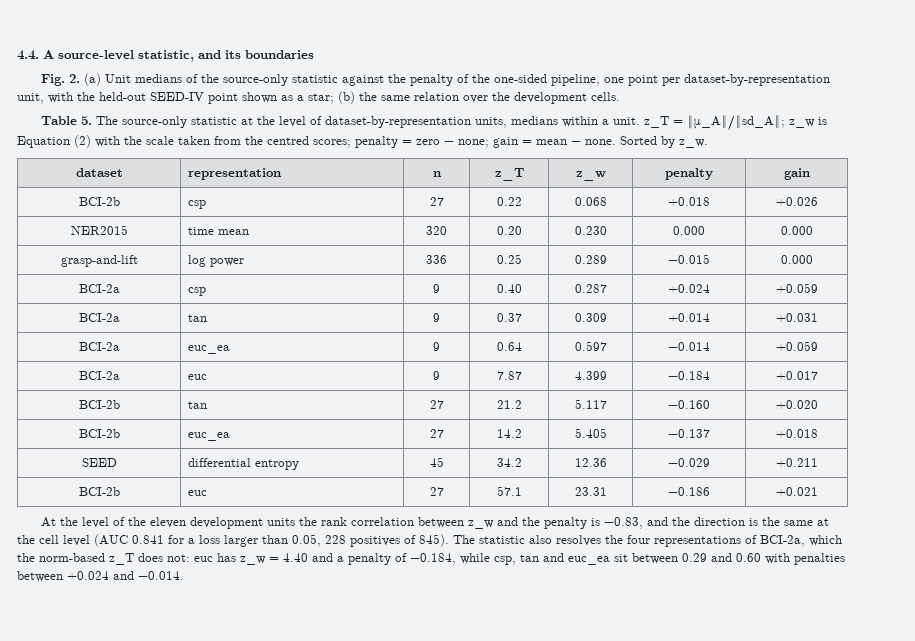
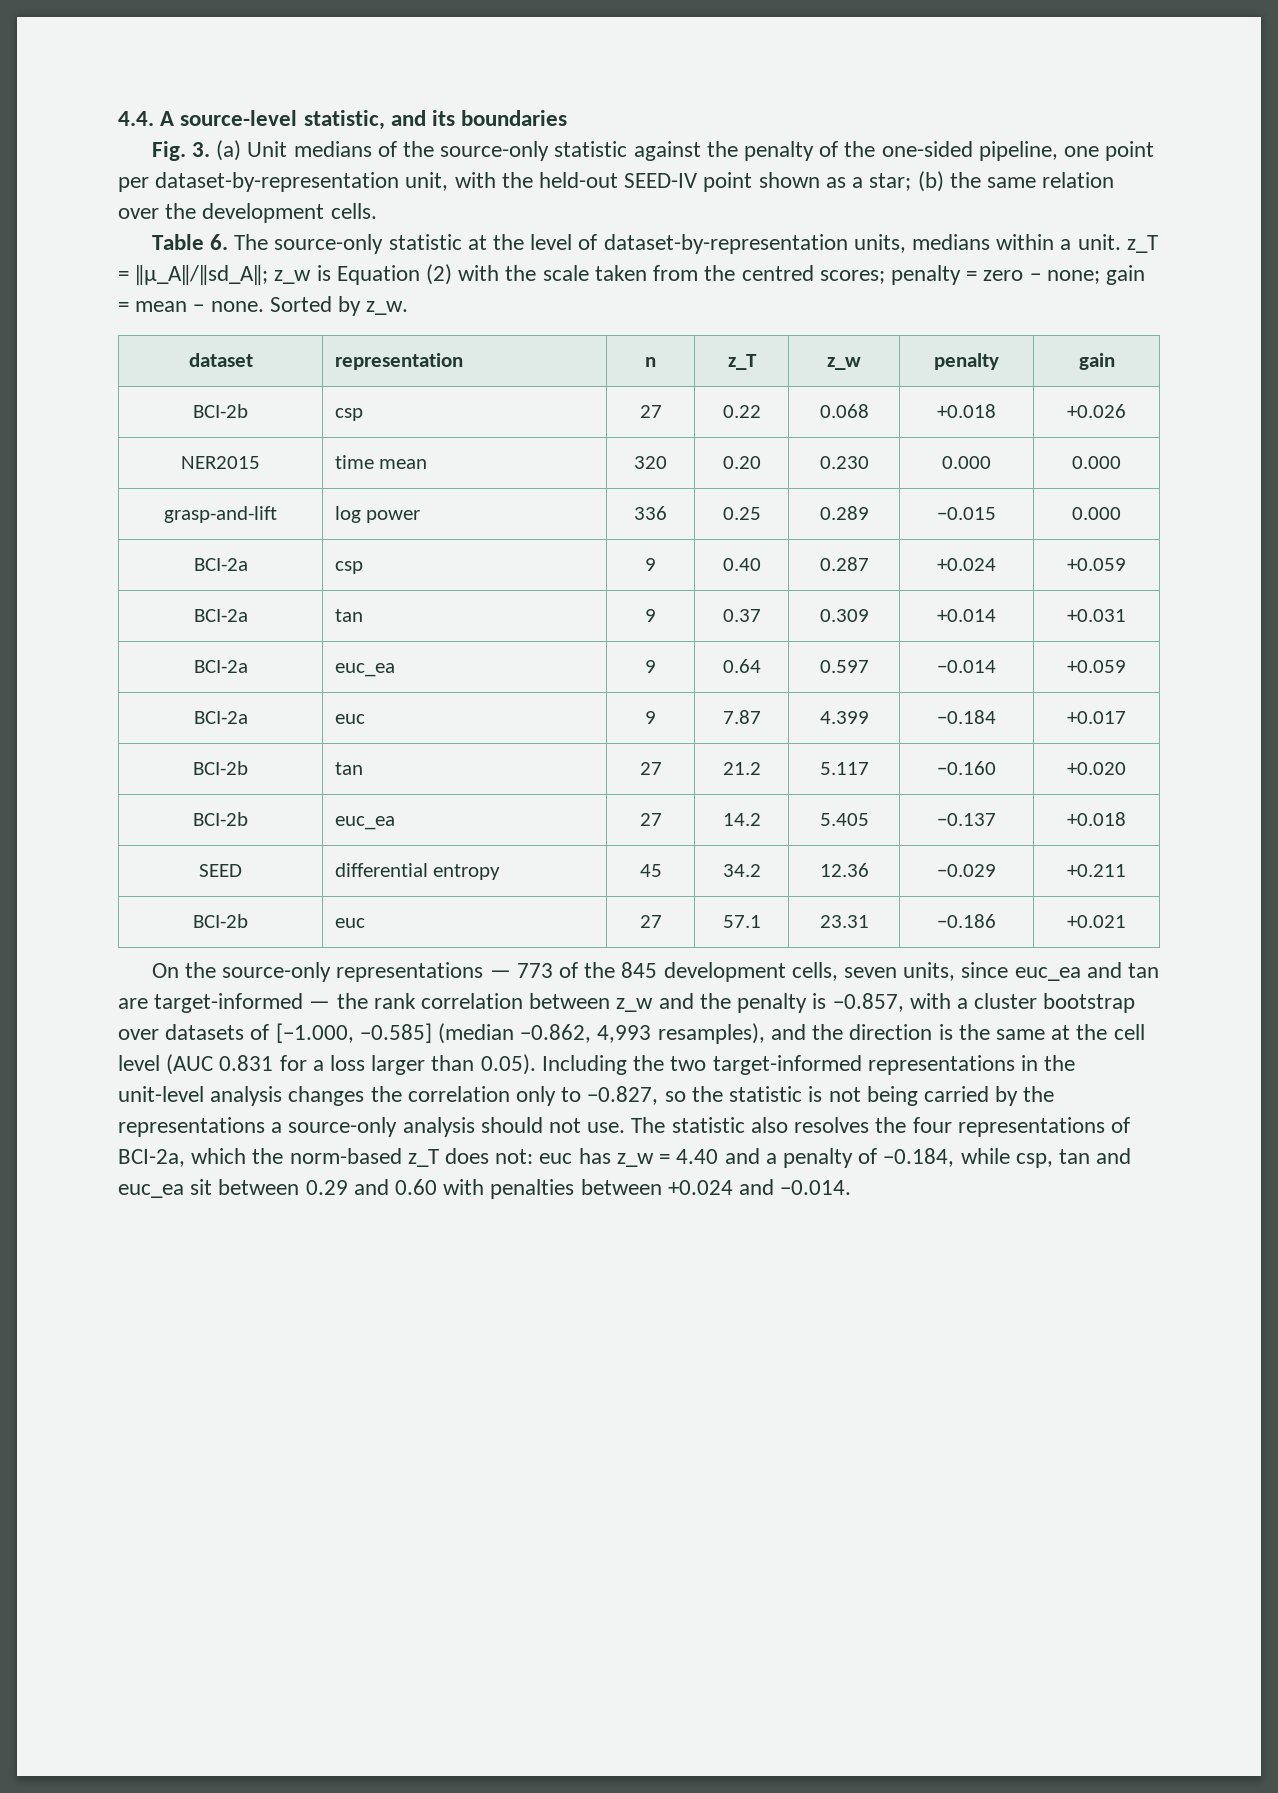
[69,74,81,83] 2. -> [191,142,210,157] 3.
[81,116,93,125] 5. -> [209,234,228,250] 6.
[41,517,296,529] At the level of the eleven development units -> [151,962,1160,982] [118,993,331,1013] On the source-only representations — 773 of the 845 development cells, seven units, since euc_ea and tan are target-informed —
[604,517,644,529] −0.83, -> [832,993,1136,1013] [118,1023,765,1044] −0.857, with a cluster bootstrap over datasets of [−1.000, −0.585] (median −0.862, 4,993 resamples),
[132,535,164,544] 0.841 -> [219,1055,274,1071] 0.831
[292,534,449,547] 0.05, 228 positives of 845). -> [480,1054,1076,1075] [118,1086,1055,1106] [118,1117,626,1137] 0.05). Including the two target-informed representations in the unit-level analysis changes the correlation only to −0.827, so the statistic is not being carried by the representations a source-only analysis should not use.

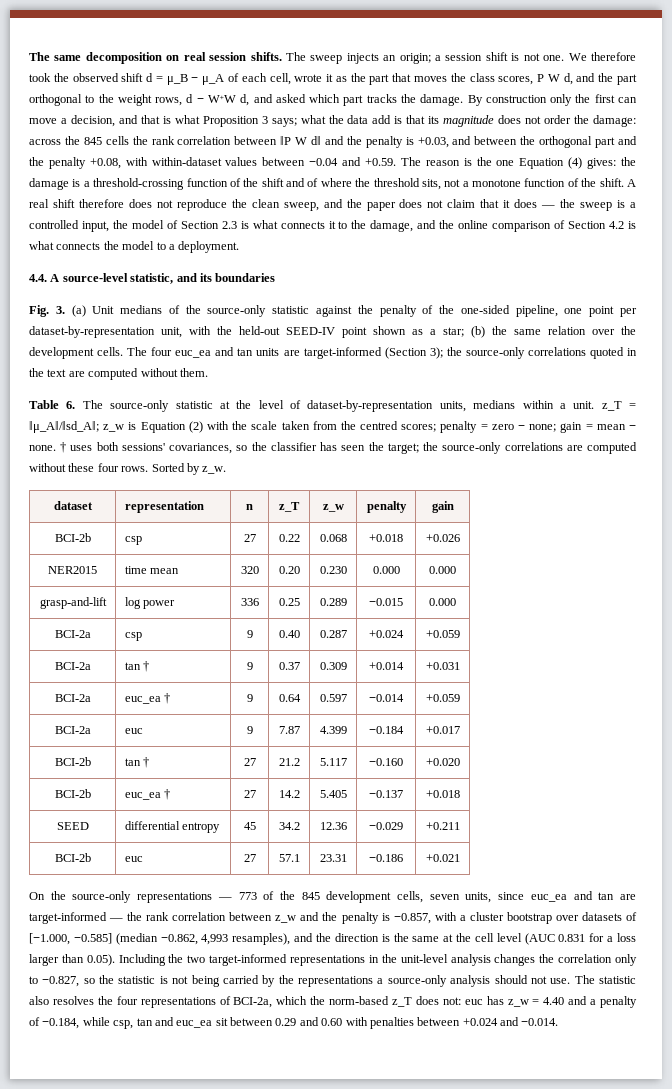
(118, 118) none -> [29,52,637,64] [29,73,638,85] [29,94,638,106] [29,115,636,127] [29,136,638,148] [29,157,637,169] [29,178,637,190] [29,199,637,211] [29,220,637,232] [29,241,240,253] The same decomposition on real session shifts. The sweep injects an origin; a session shift is not one. We therefore took the observed shift d = μ_B − μ_A of each cell, wrote it as the part that moves the class scores, P W d, and the part orthogonal to the weight rows, d − W⁺W d, and asked which part tracks the damage. By construction only the first can move a decision, and that is what Proposition 3 says; what the data add is that its magnitude does not order the damage: across the 845 cells the rank correlation between ‖P W d‖ and the penalty is +0.03, and between the orthogonal part and the penalty +0.08, with within-dataset values between −0.04 and +0.59. The reason is the one Equation (4) gives: the damage is a threshold-crossing function of the shift and of where the threshold sits, not a monotone function of the shift. A real shift therefore does not reproduce the clean sweep, and the paper does not claim that it does — the sweep is a controlled input, the model of Section 2.3 is what connects it to the damage, and the online comparison of Section 4.2 is what connects the model to a deployment. //
(377, 211) none -> [127,347,637,359] [29,368,208,380] The four euc_ea and tan units are target-informed (Section 3); the source-only correlations quoted in the text are computed without them.
(264, 306) none -> [60,442,638,454] [29,463,149,472] † uses both sessions' covariances, so the classifier has seen the target; the source-only correlations are computed without these four rows.
(363, 615) none -> [142,661,149,672] †
(395, 670) none -> [163,693,170,704] †
(363, 768) none -> [142,757,149,768] †
(395, 823) none -> [163,789,170,800] †

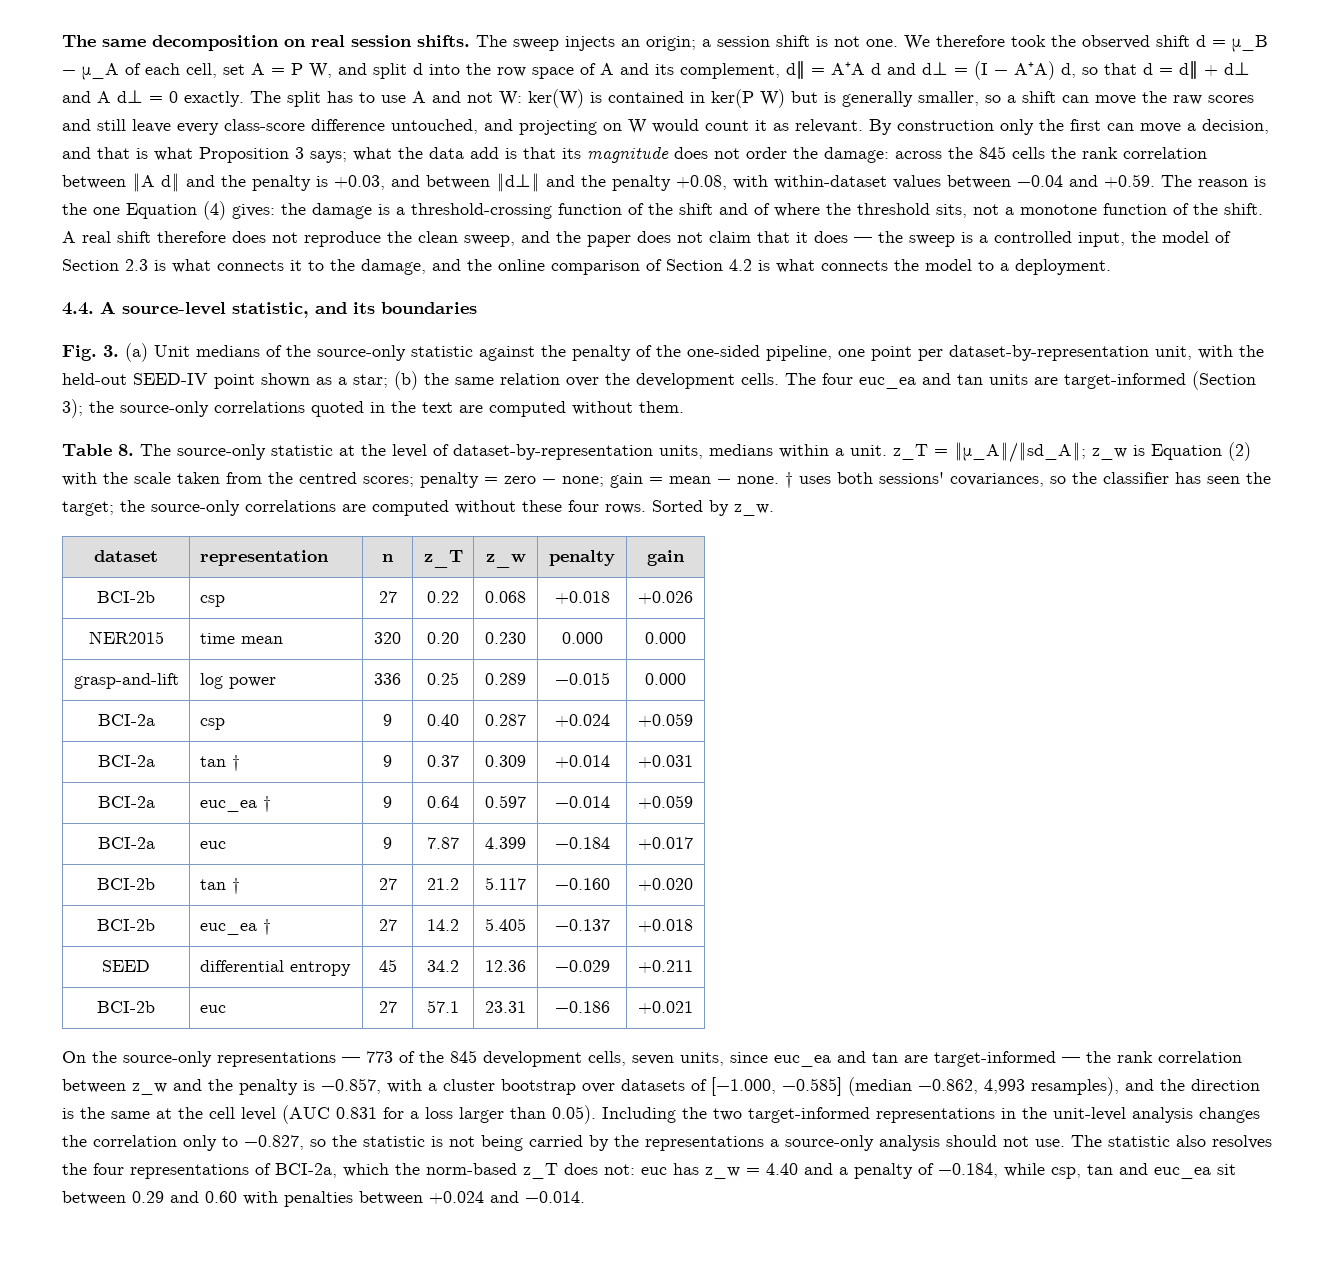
[294,73,638,85] [29,94,464,106] wrote it as the part that moves the class scores, P W d, and the part orthogonal to the weight rows, d − W⁺W d, and asked which part tracks the damage. -> [223,61,1250,80] [62,89,1254,108] [62,119,863,135] set A = P W, and split d into the row space of A and its complement, d∥ = A⁺A d and d⊥ = (I − A⁺A) d, so that d = d∥ + d⊥ and A d⊥ = 0 exactly. The split has to use A and not W: ker(W) is contained in ker(P W) but is generally smaller, so a shift can move the raw scores and still leave every class-score difference untouched, and projecting on W would count it as relevant.
[280,136,308,145] ‖P W -> [132,173,155,192] ‖A
[520,136,616,148] the orthogonal part -> [496,173,540,192] ‖d⊥‖
[66,401,76,409] 6. -> [118,444,134,456] 8.

